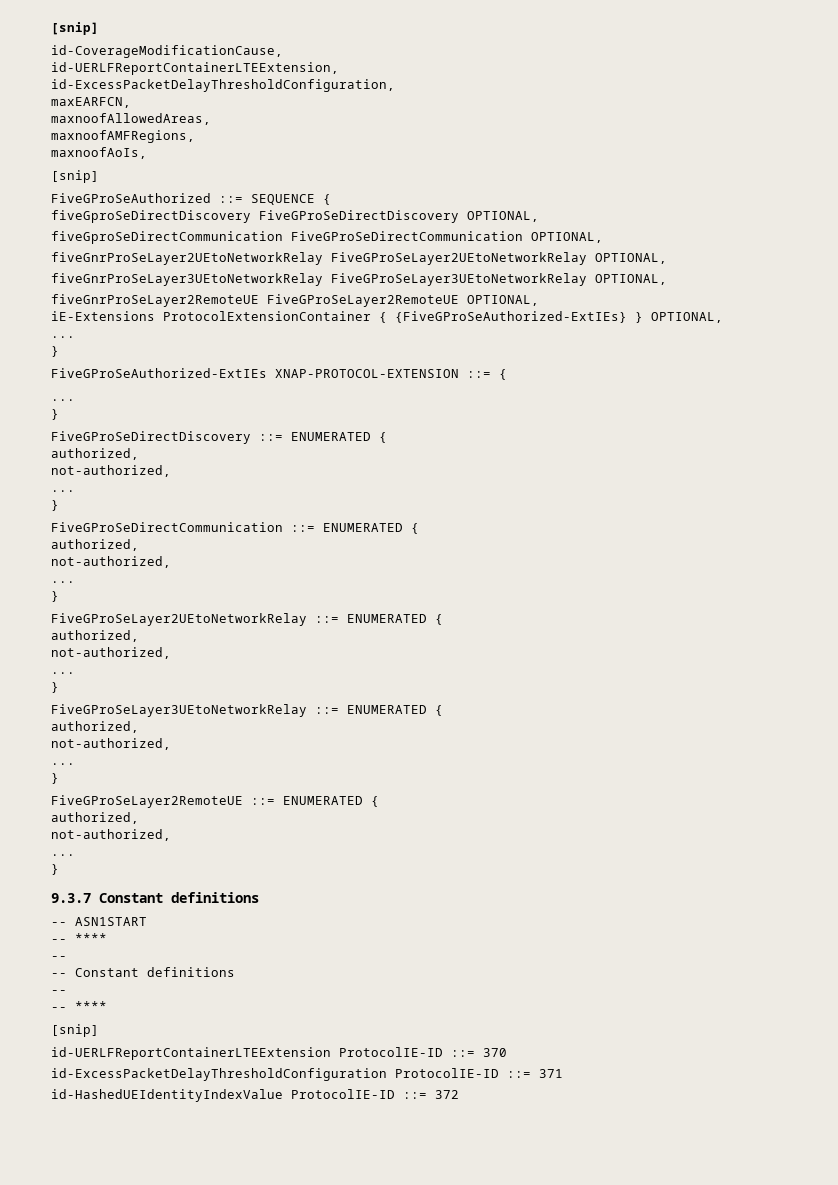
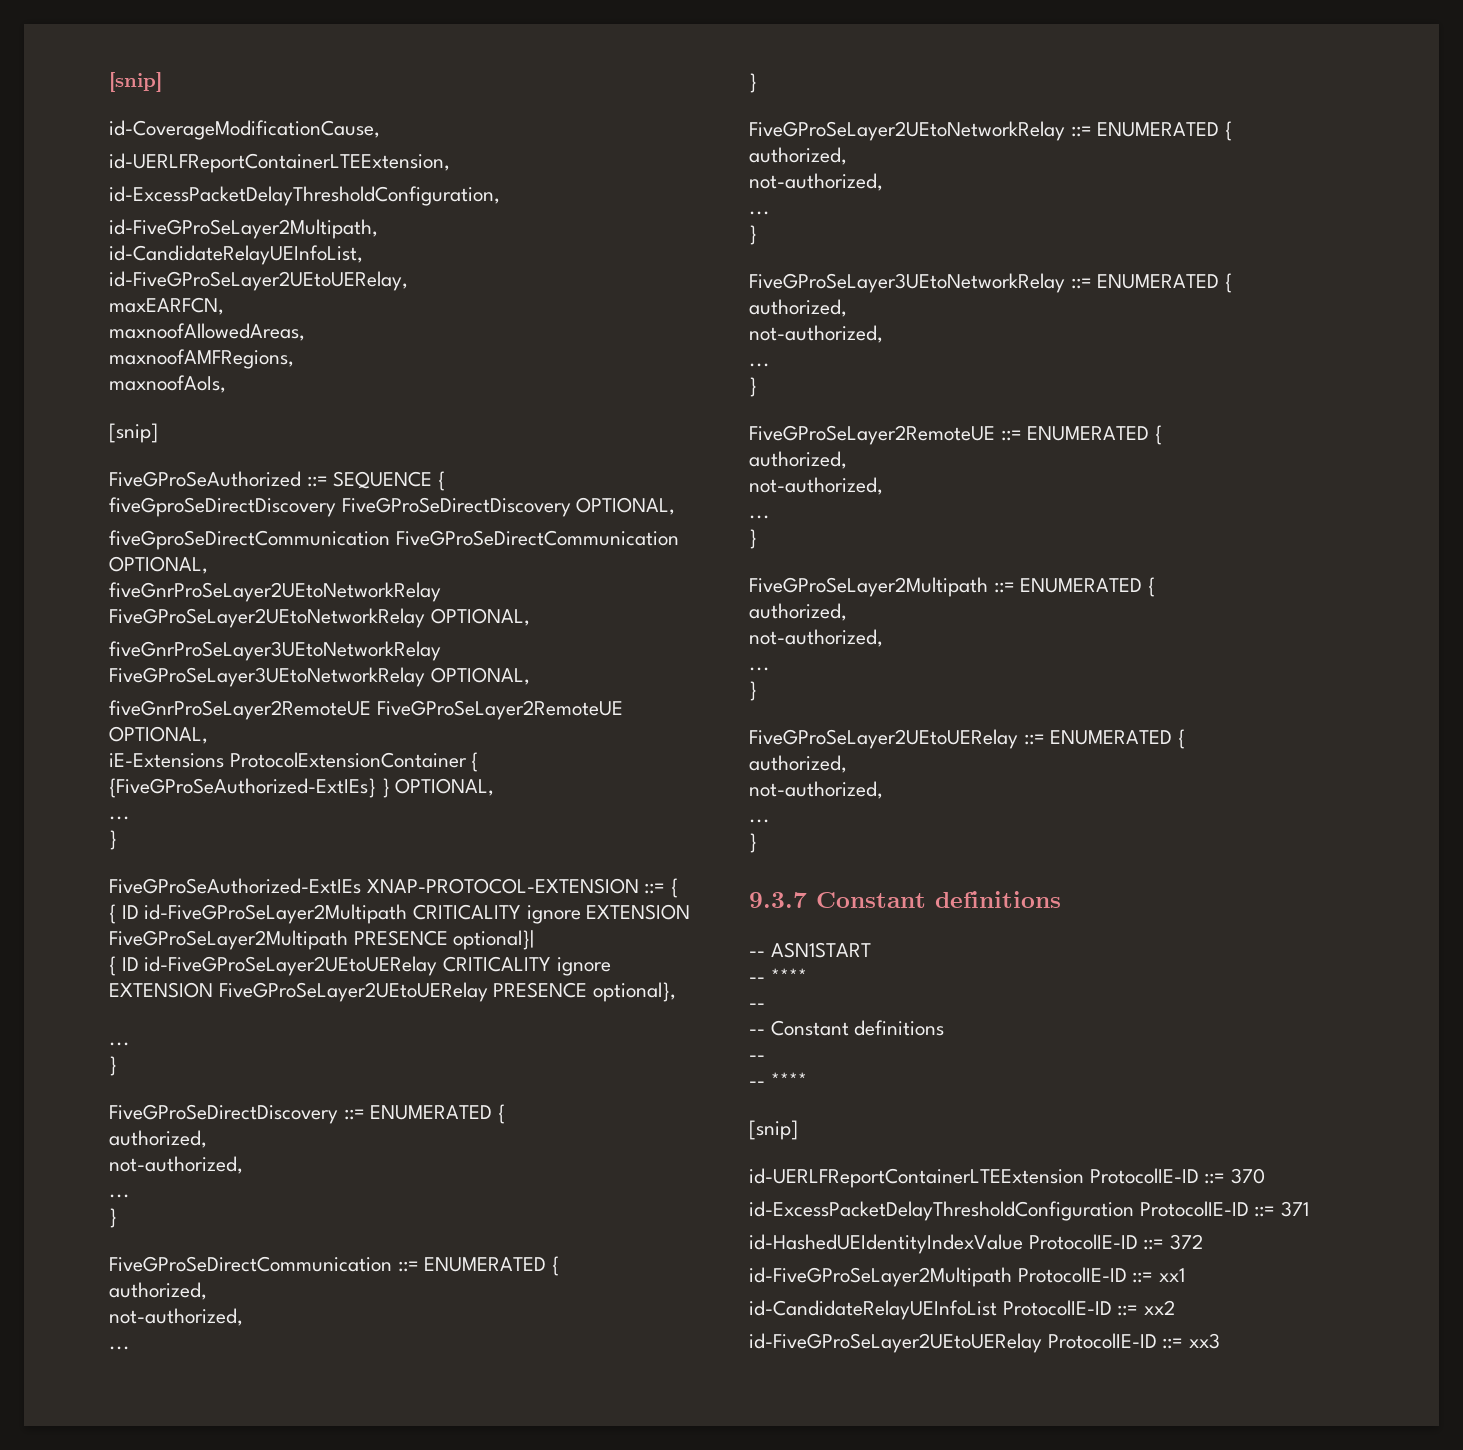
(395, 85) none -> [109,219,378,239] [109,245,363,265] [109,271,408,291] // id-FiveGProSeLayer2Multipath, // id-CandidateRelayUEInfoList, // id-FiveGProSeLayer2UEtoUERelay,
(507, 374) none -> [109,904,691,924] [109,930,535,950] [109,956,611,976] [109,982,677,1002] // { ID id-FiveGProSeLayer2Multipath CRITICALITY ignore EXTENSION FiveGProSeLayer2Multipath PRESENCE optional}| // { ID id-FiveGProSeLayer2UEtoUERelay CRITICALITY ignore EXTENSION FiveGProSeLayer2UEtoUERelay PRESENCE optional},
(59, 869) none -> [749,577,1156,597] [749,603,847,621] [749,629,883,647] [749,667,770,671] [749,681,757,701] [749,729,1186,749] [749,755,847,773] [749,781,883,799] [749,819,770,823] [749,833,757,853] // FiveGProSeLayer2Multipath ::= ENUMERATED { // authorized, // not-authorized, // ... // } // FiveGProSeLayer2UEtoUERelay ::= ENUMERATED { // authorized, // not-authorized, // ... // }
(459, 1094) none -> [749,1267,1186,1287] [749,1300,1176,1320] [749,1333,1221,1353] // id-FiveGProSeLayer2Multipath ProtocolIE-ID ::= xx1 // id-CandidateRelayUEInfoList ProtocolIE-ID ::= xx2 // id-FiveGProSeLayer2UEtoUERelay ProtocolIE-ID ::= xx3

